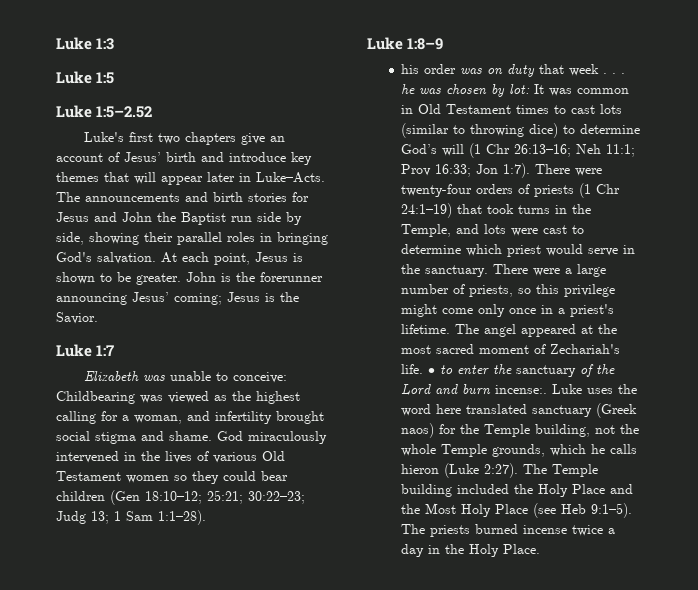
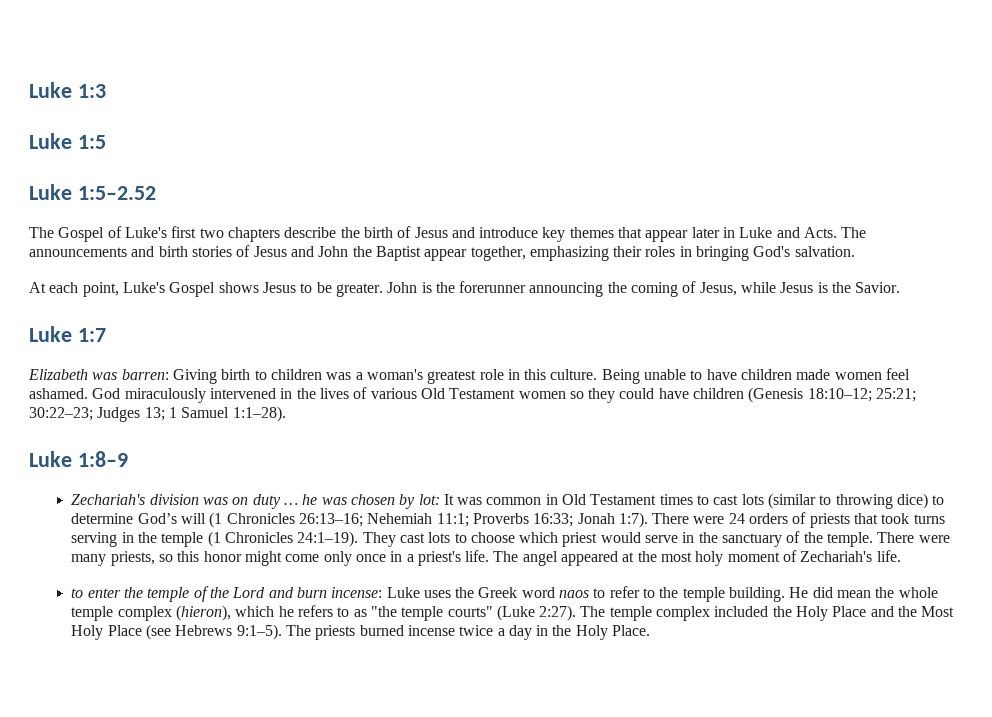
(153, 112) none -> [29,226,122,242] The Gospel of
[240,133,285,145] [56,152,196,162] give an account of Jesus’ birth -> [284,226,448,238] describe the birth of Jesus
[134,172,156,184] will -> (643, 232) none
[256,172,325,183] Luke–Acts. -> [739,227,838,238] Luke and Acts.
[292,192,309,202] for -> [236,245,251,257] of
[231,212,302,225] [56,232,222,245] run side by side, showing their parallel -> [424,246,643,261] appear together, emphasizing their
(156, 258) none -> (855, 251) //
[255,252,303,262] [56,272,95,284] Jesus is shown -> [122,282,296,297] Luke's Gospel shows Jesus
[132,292,222,305] Jesus’ coming; -> [607,281,777,297] the coming of Jesus, while
[169,371,287,383] [56,391,300,404] [56,411,324,424] [56,431,212,444] unable to conceive: Childbearing was viewed as the highest calling for a woman, and infertility brought social stigma and shame. -> [121,368,911,384] [29,388,88,399] barren: Giving birth to children was a woman's greatest role in this culture. Being unable to have children made women feel ashamed.
[261,471,288,481] [56,490,140,505] bear children (Gen -> [658,387,804,403] have children (Genesis
[56,511,86,524] Judg -> [97,407,141,422] Judges
[126,511,153,521] Sam -> [181,407,230,418] Samuel
[401,64,457,74] his order -> [71,494,199,505] Zechariah's division
[539,64,626,76] that week . . . -> [283,503,298,505] …
[486,144,636,157] [401,164,499,177] Chr 26:13–16; Neh 11:1; Prov 16:33; Jon -> [226,513,615,527] Chronicles 26:13–16; Nehemiah 11:1; Proverbs 16:33; Jonah
[401,184,473,197] twenty-four -> [728,513,745,524] 24
[579,183,621,198] [401,203,453,218] (1 Chr 24:1–19) -> (850, 520) none
[555,204,592,214] [401,224,585,237] [401,244,462,254] in the Temple, and lots were cast to determine -> [71,531,515,547] serving in the temple (1 Chronicles 24:1–19). They cast lots to choose
[425,264,607,277] [401,284,466,294] sanctuary. There were a large number of -> [722,531,950,547] [71,554,107,566] sanctuary of the temple. There were many
[564,284,616,297] privilege -> [203,551,242,562] honor
[401,324,451,334] lifetime. -> [465,550,490,562] life.
[436,344,475,354] sacred -> [695,551,724,566] holy
[428,368,436,374] • -> (901, 556) //
[516,365,577,377] sanctuary -> [147,587,190,602] temple
[495,385,548,394] incense:. -> [331,587,383,598] incense:
[401,403,638,418] [401,423,640,438] [401,444,638,457] [401,464,440,474] word here translated sanctuary (Greek naos) for the Temple building, not the whole Temple grounds, which he calls hieron -> [478,586,938,602] [71,605,493,621] Greek word naos to refer to the temple building. He did mean the whole temple complex (hieron), which he refers to as "the temple courts"
[552,464,599,477] [401,484,453,497] Temple building -> [609,606,711,621] temple complex
[561,504,587,514] Heb -> [175,625,233,636] Hebrews

